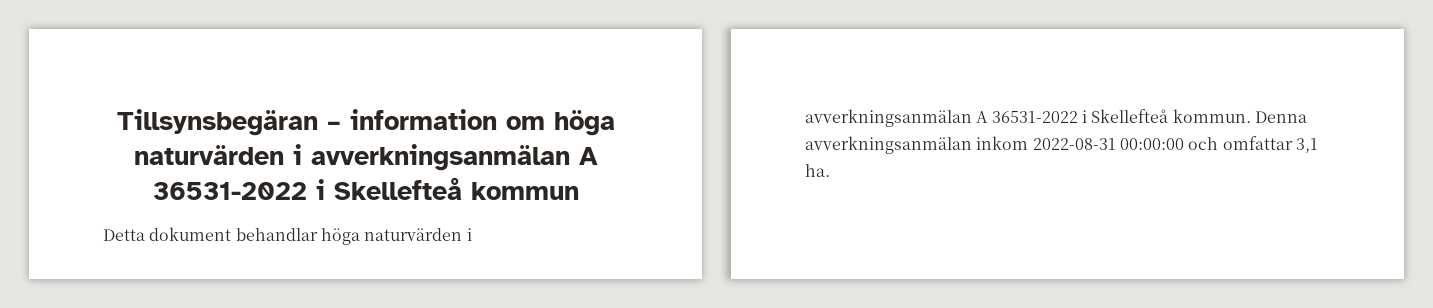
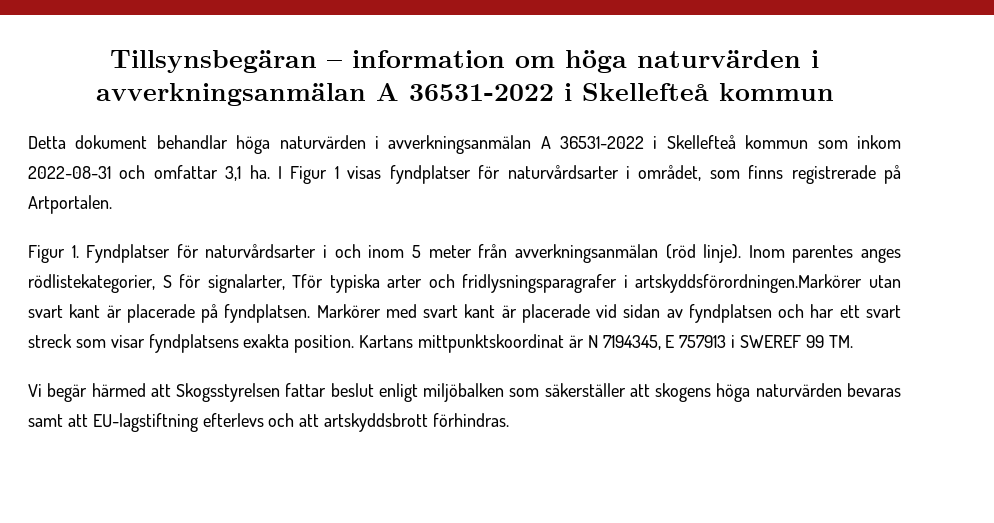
[1172,109,1307,123] [805,136,972,154] kommun. Denna avverkningsanmälan -> [745,135,848,149] kommun som
[1119,138,1184,150] 00:00:00 -> (111, 172) none
(830, 170) none -> [278,165,901,184] [28,195,112,214] [28,244,901,263] [28,274,901,293] [28,304,902,323] [28,334,853,353] [28,383,901,402] [28,413,510,432] I Figur 1 visas fyndplatser för naturvårdsarter i området, som finns registrerade på Artportalen. // Figur 1. Fyndplatser för naturvårdsarter i och inom 5 meter från avverkningsanmälan (röd linje). Inom parentes anges rödlistekategorier, S för signalarter, Tför typiska arter och fridlysningsparagrafer i artskyddsförordningen.Markörer utan svart kant är placerade på fyndplatsen. Markörer med svart kant är placerade vid sidan av fyndplatsen och har ett svart streck som visar fyndplatsens exakta position. Kartans mittpunktskoordinat är N 7194345, E 757913 i SWEREF 99 TM. // Vi begär härmed att Skogsstyrelsen fattar beslut enligt miljöbalken som säkerställer att skogens höga naturvärden bevaras samt att EU-lagstiftning efterlevs och att artskyddsbrott förhindras.

